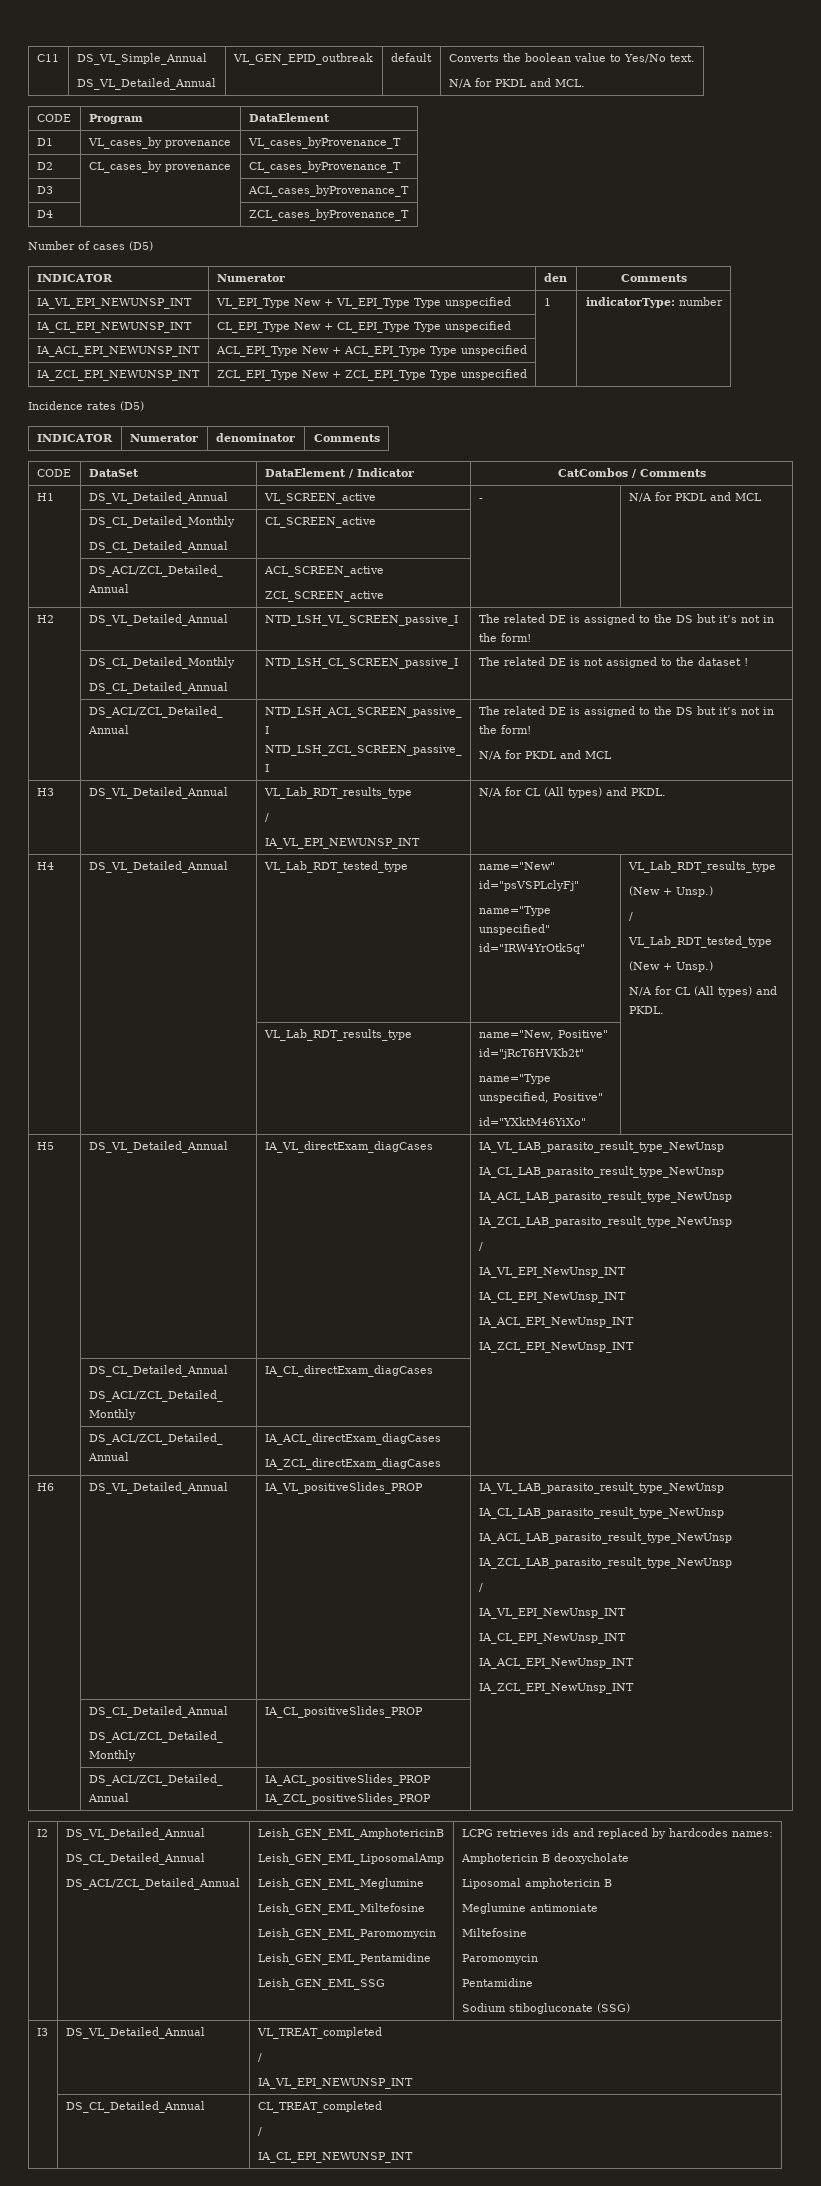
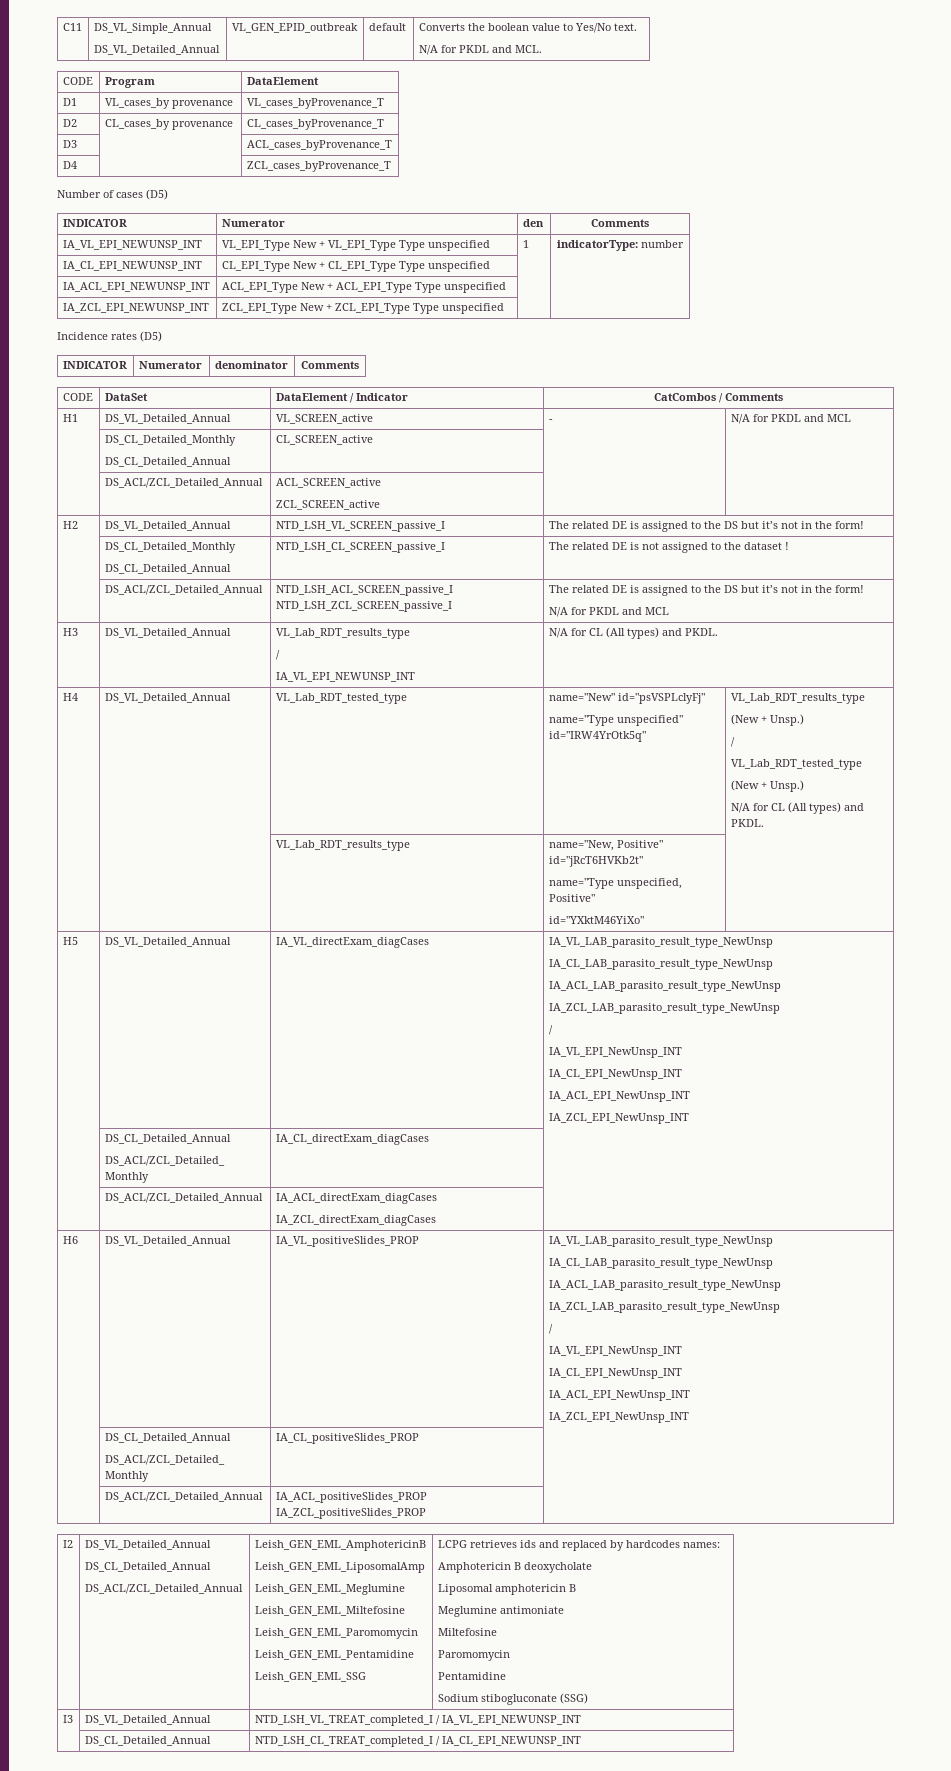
[256,2027,382,2039] [257,2053,262,2062] VL_TREAT_completed // / // -> [254,1715,440,1726] NTD_LSH_VL_TREAT_completed_I /
[257,2101,382,2113] [257,2127,262,2136] CL_TREAT_completed // / // -> [254,1736,440,1747] NTD_LSH_CL_TREAT_completed_I /

